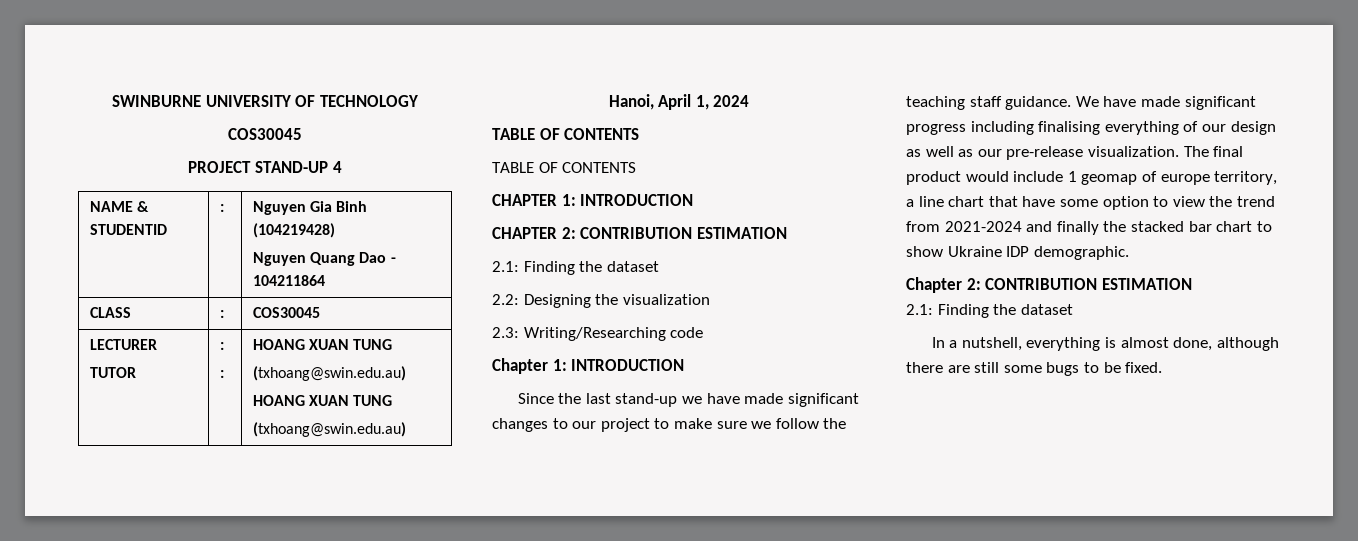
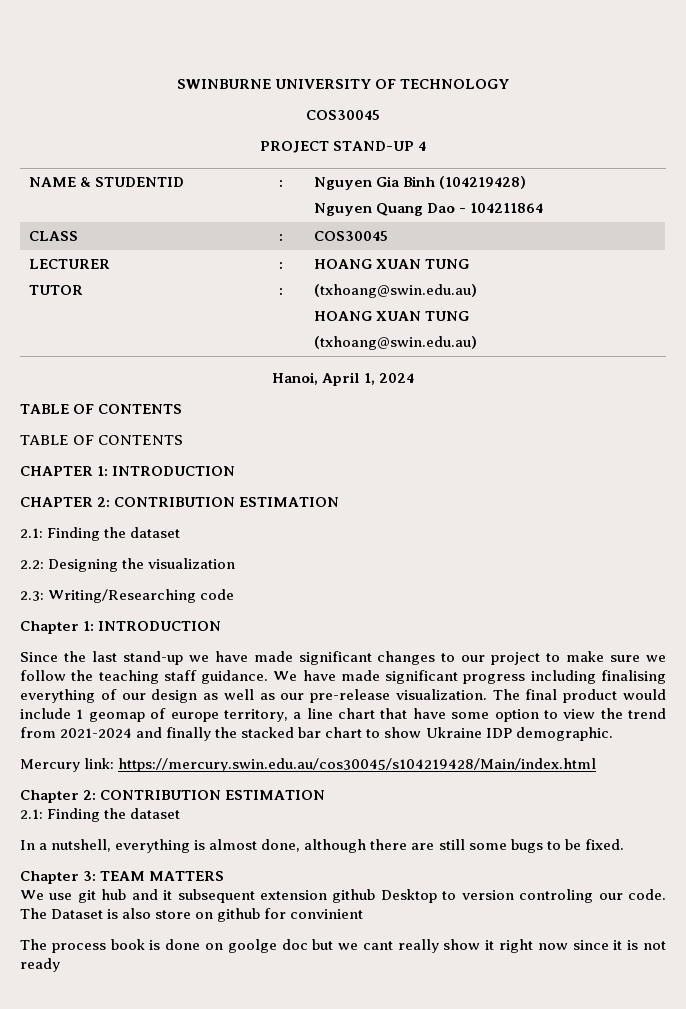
(1129, 253) none -> [20,758,597,772] // Mercury link: https://mercury.swin.edu.au/cos30045/s104219428/Main/index.html
(1163, 367) none -> [20,871,225,884] [20,889,667,903] [20,908,364,922] [20,939,666,953] [20,958,60,972] // Chapter 3: TEAM MATTERS // We use git hub and it subsequent extension github Desktop to version controling our code. The Dataset is also store on github for convinient // The process book is done on goolge doc but we cant really show it right now since it is not ready

